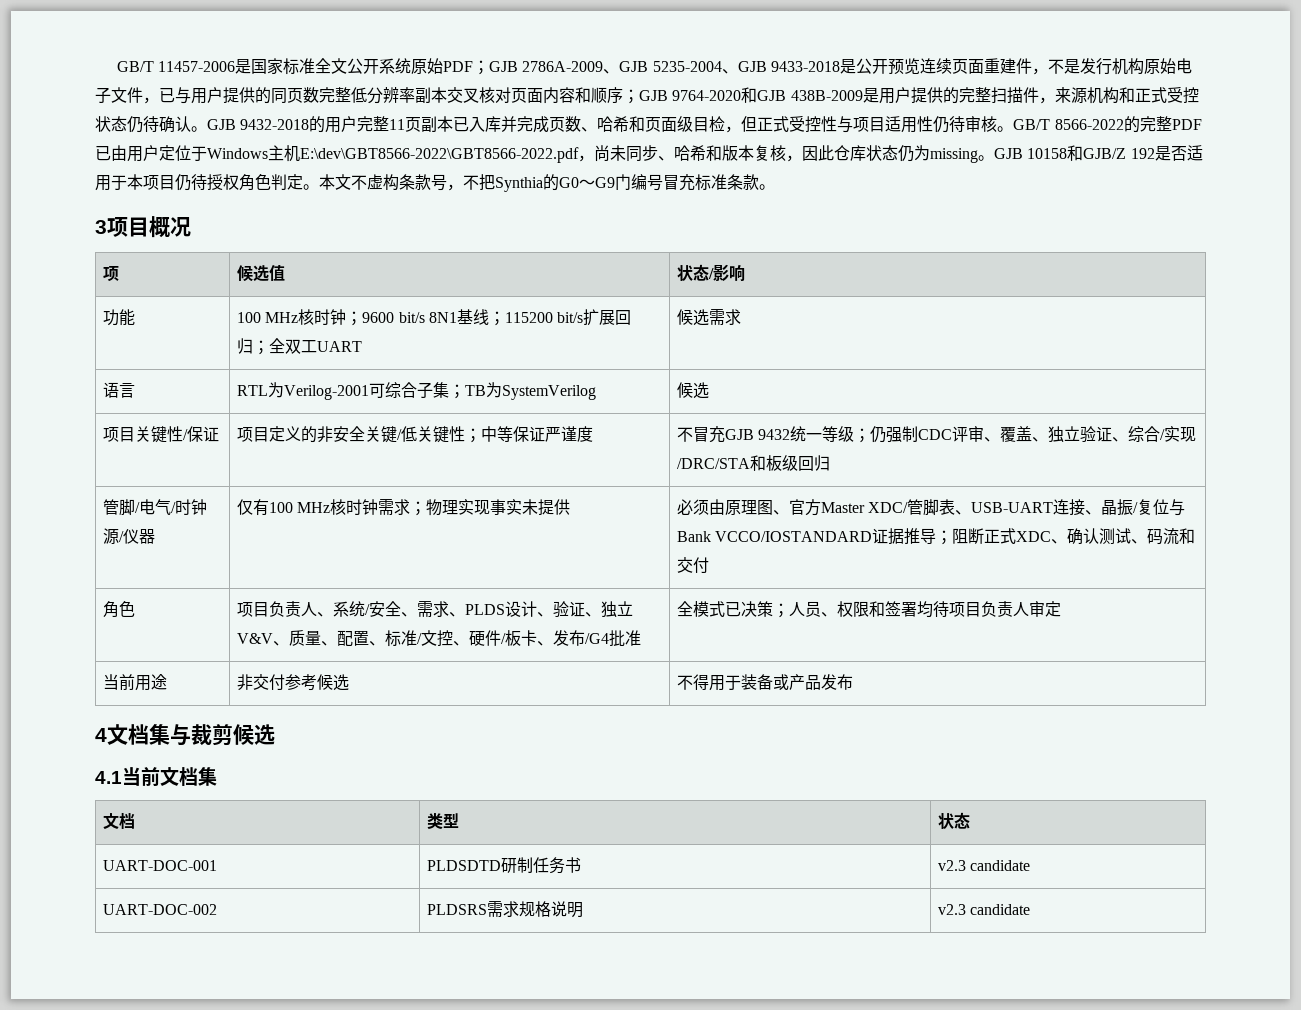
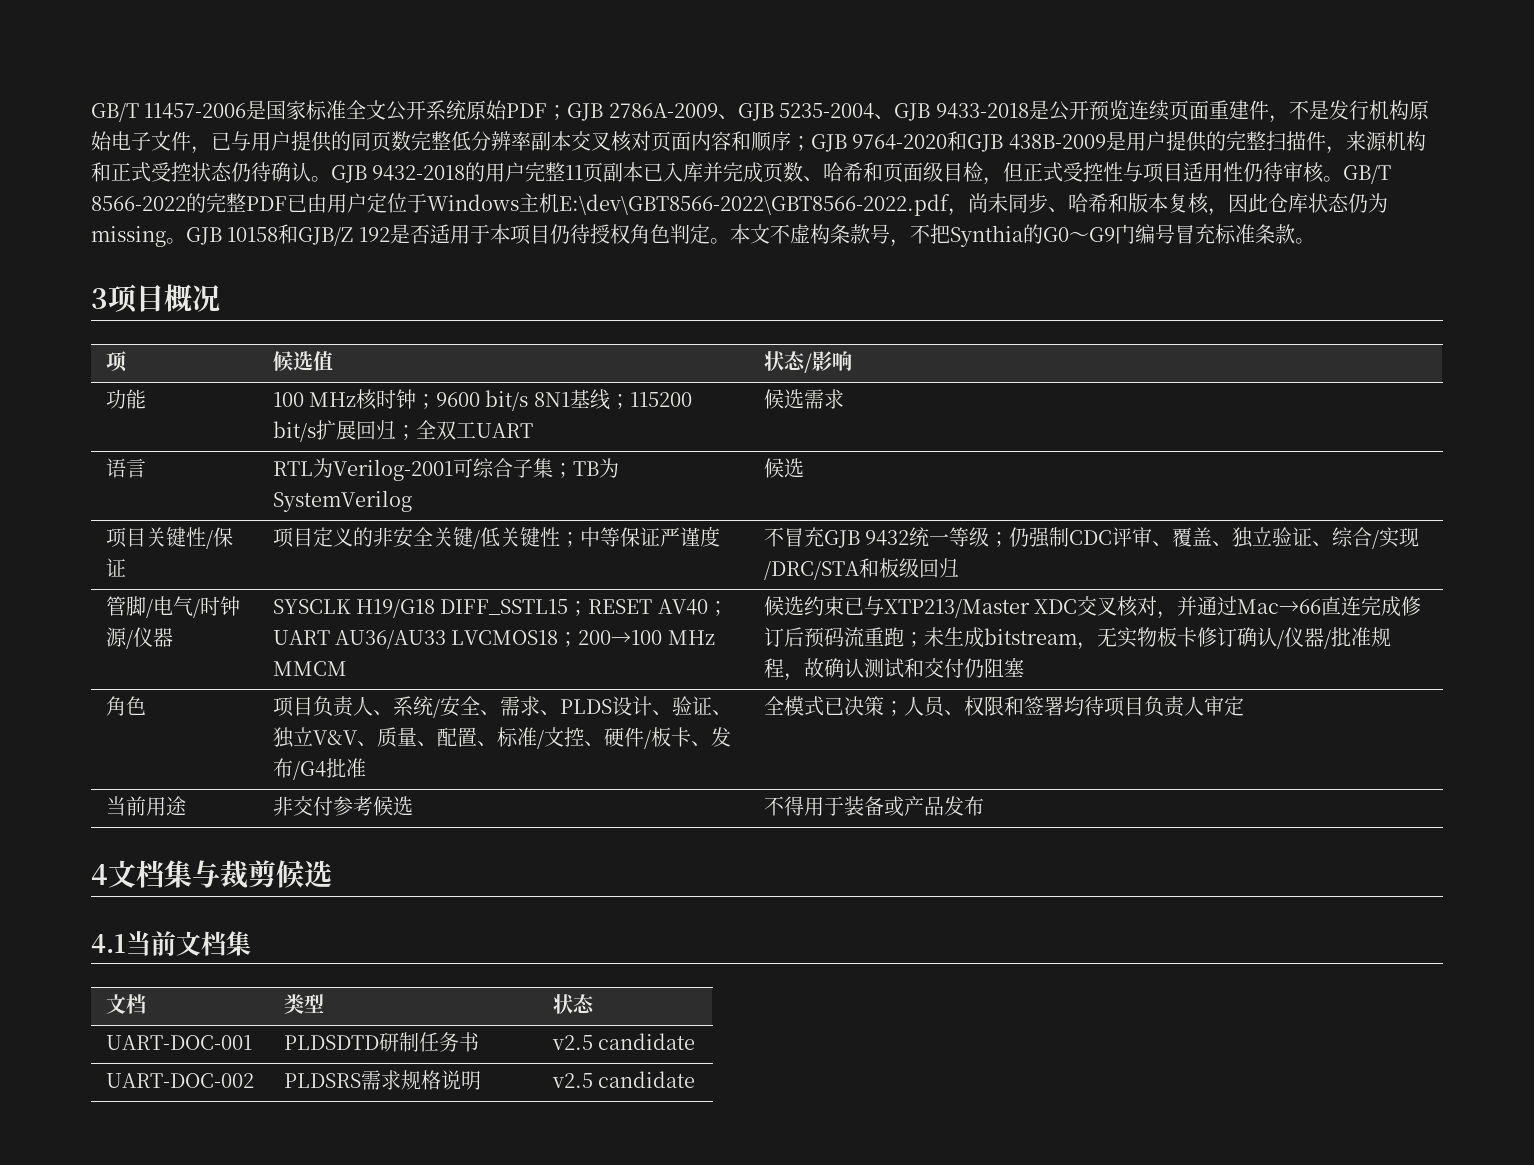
[237,499,571,516] [677,499,1186,516] [677,528,1068,545] 仅有100 MHz核时钟需求；物理实现事实未提供 | 必须由原理图、官方Master XDC/管脚表、USB-UART连接、晶振/复位与Bank VCCO/IOSTANDARD证据推导；阻断正式XDC、 -> [272,599,728,618] [272,630,715,649] [272,661,347,676] [763,596,1421,619] [763,627,1391,650] [763,658,824,681] SYSCLK H19/G18 DIFF_SSTL15；RESET AV40；UART AU36/AU33 LVCMOS18；200→100 MHz MMCM | 候选约束已与XTP213/Master XDC交叉核对，并通过Mac→66直连完成修订后预码流重跑；未生成bitstream，无实物板卡修订确认/仪器/批准规程，故
[1131,528,1180,545] 、码流 -> (904, 668) none
(710, 565) none -> [963,658,1024,678] 仍阻塞
[938,860,967,871] v2.3 -> [551,1035,593,1050] v2.5
[938,904,967,915] v2.3 -> [551,1073,593,1088] v2.5

